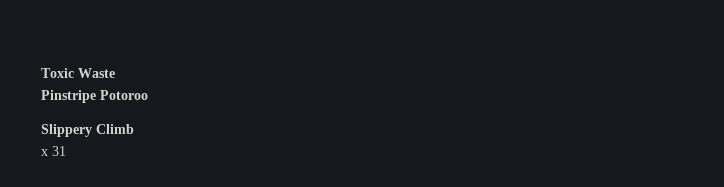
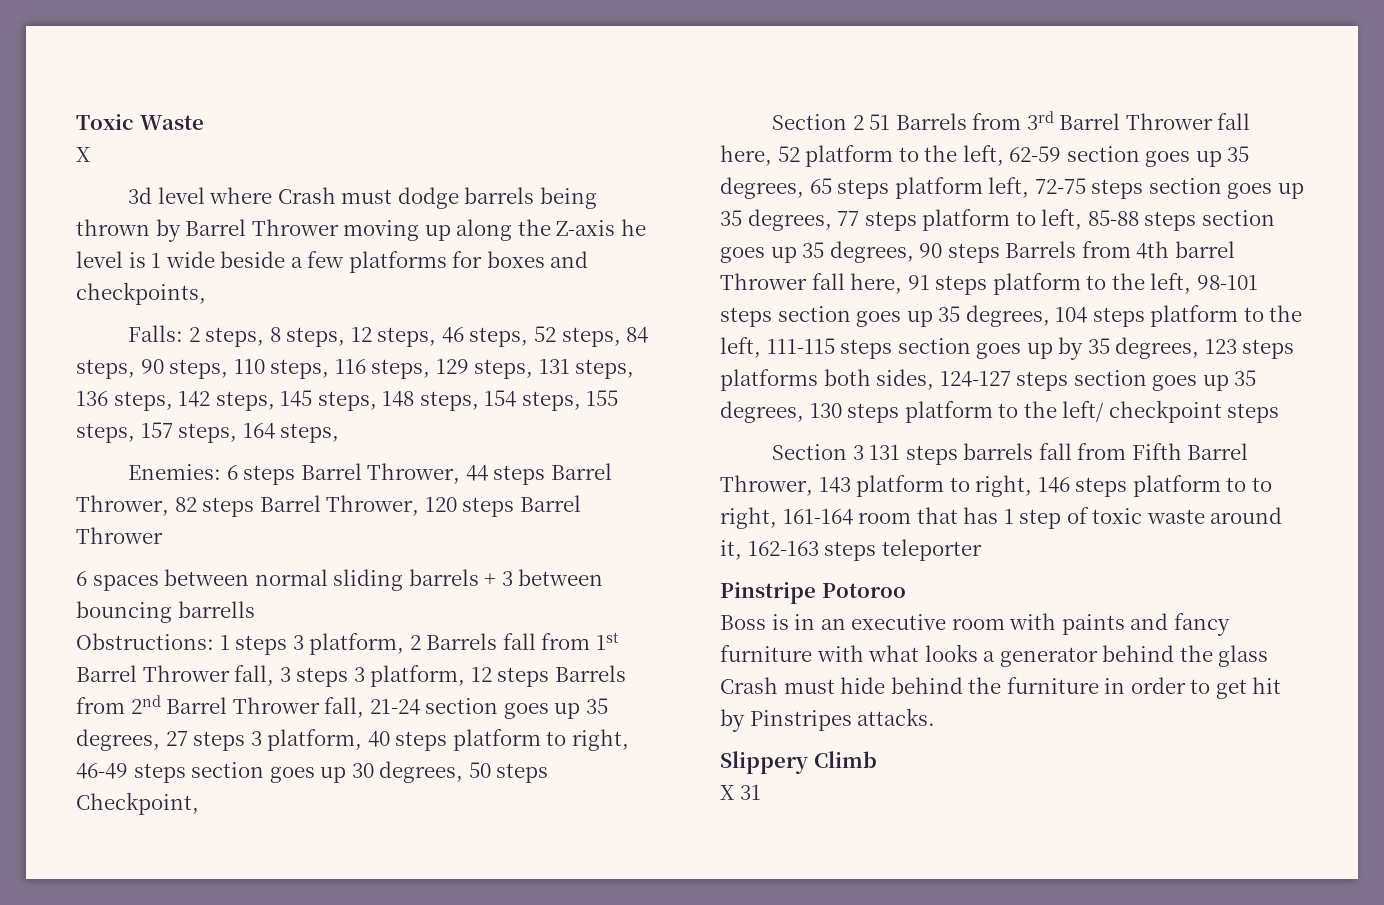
[41,90,148,103] Pinstripe Potoroo -> [76,147,91,162] [128,187,597,209] [76,219,646,242] [76,251,589,273] [76,282,206,305] [128,325,649,347] [76,359,635,379] [76,390,619,411] [76,422,340,443] [128,463,612,485] [76,495,581,517] [76,527,163,544] [76,569,604,591] [76,601,255,623] [76,632,619,655] [76,665,626,687] [76,695,608,719] [76,729,629,751] [76,761,549,783] [76,792,199,815] [772,111,1251,130] [720,145,1250,167] [720,177,1304,199] [720,209,1275,231] [720,241,1235,263] [720,273,1258,295] [720,305,1303,327] [720,337,1295,360] [720,369,1257,391] [720,400,1280,423] [772,443,1249,465] [720,475,1272,497] [720,507,1283,529] [720,539,982,561] [720,582,906,604] [720,613,1230,636] [720,644,1269,667] [720,677,1282,699] [720,708,936,732] X // 3d level where Crash must dodge barrels being thrown by Barrel Thrower moving up along the Z-axis he level is 1 wide beside a few platforms for boxes and checkpoints, // Falls: 2 steps, 8 steps, 12 steps, 46 steps, 52 steps, 84 steps, 90 steps, 110 steps, 116 steps, 129 steps, 131 steps, 136 steps, 142 steps, 145 steps, 148 steps, 154 steps, 155 steps, 157 steps, 164 steps, // Enemies: 6 steps Barrel Thrower, 44 steps Barrel Thrower, 82 steps Barrel Thrower, 120 steps Barrel Thrower // 6 spaces between normal sliding barrels + 3 between bouncing barrells // Obstructions: 1 steps 3 platform, 2 Barrels fall from 1st Barrel Thrower fall, 3 steps 3 platform, 12 steps Barrels from 2nd Barrel Thrower fall, 21-24 section goes up 35 degrees, 27 steps 3 platform, 40 steps platform to right, 46-49 steps section goes up 30 degrees, 50 steps Checkpoint, // Section 2 51 Barrels from 3rd Barrel Thrower fall here, 52 platform to the left, 62-59 section goes up 35 degrees, 65 steps platform left, 72-75 steps section goes up 35 degrees, 77 steps platform to left, 85-88 steps section goes up 35 degrees, 90 steps Barrels from 4th barrel Thrower fall here, 91 steps platform to the left, 98-101 steps section goes up 35 degrees, 104 steps platform to the left, 111-115 steps section goes up by 35 degrees, 123 steps platforms both sides, 124-127 steps section goes up 35 degrees, 130 steps platform to the left/ checkpoint steps // Section 3 131 steps barrels fall from Fifth Barrel Thrower, 143 platform to right, 146 steps platform to to right, 161-164 room that has 1 step of toxic waste around it, 162-163 steps teleporter // Pinstripe Potoroo // Boss is in an executive room with paints and fancy furniture with what looks a generator behind the glass Crash must hide behind the furniture in order to get hit by Pinstripes attacks.
[41,149,48,156] x -> [720,785,735,800] X

